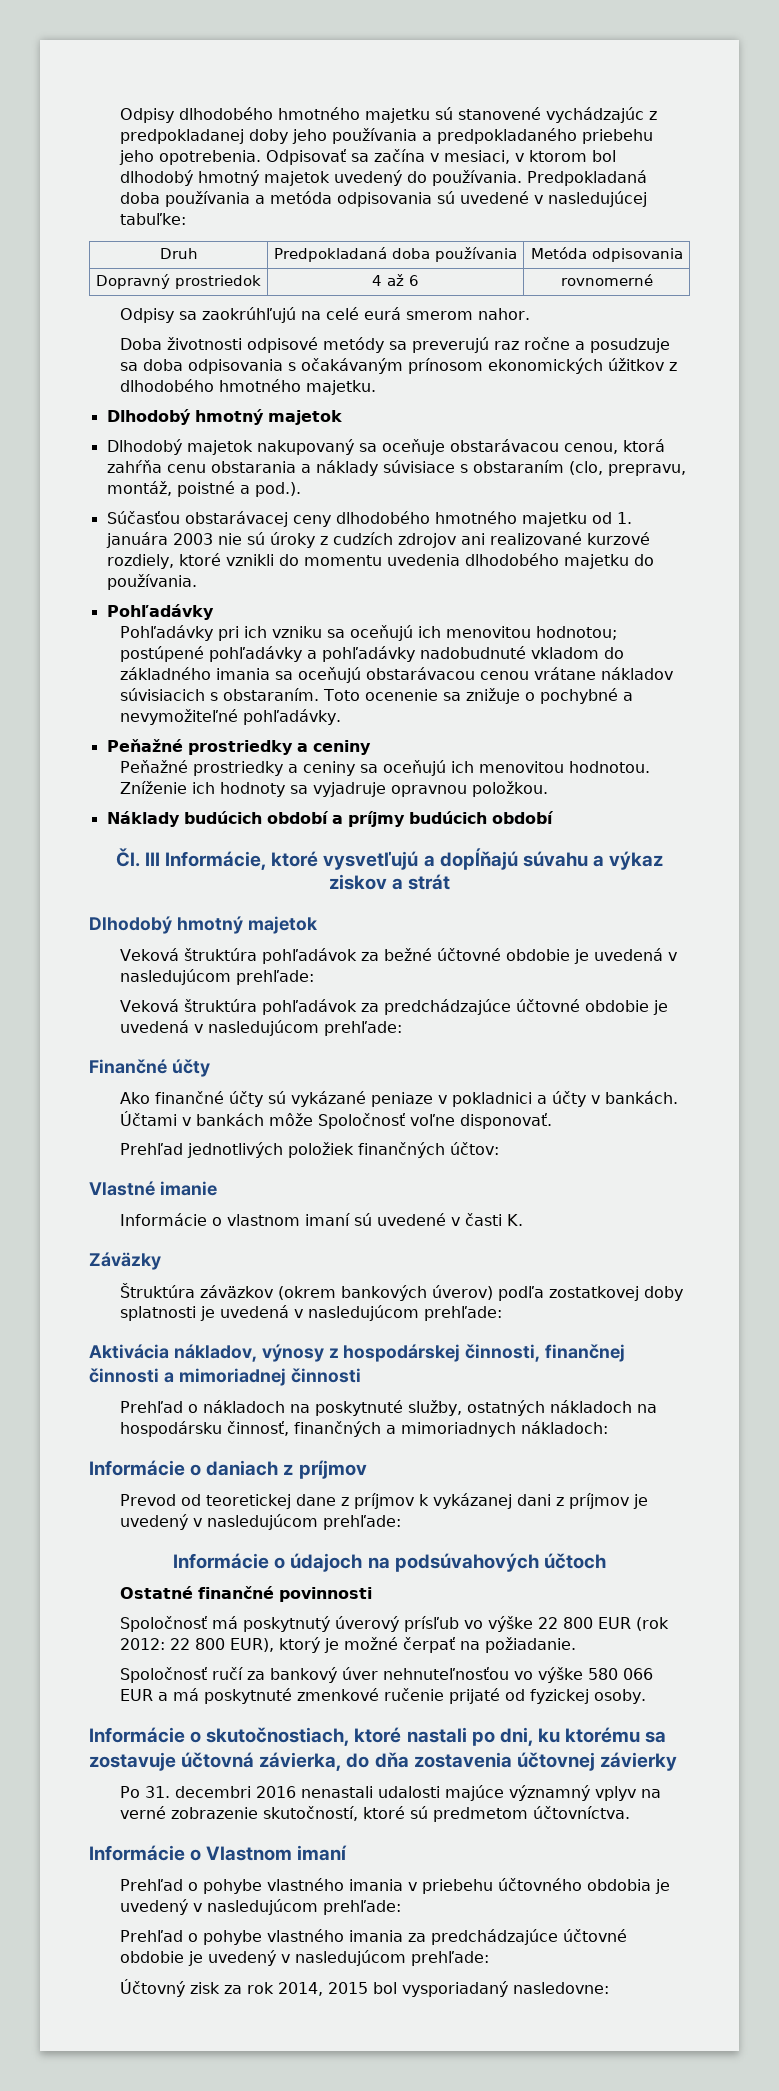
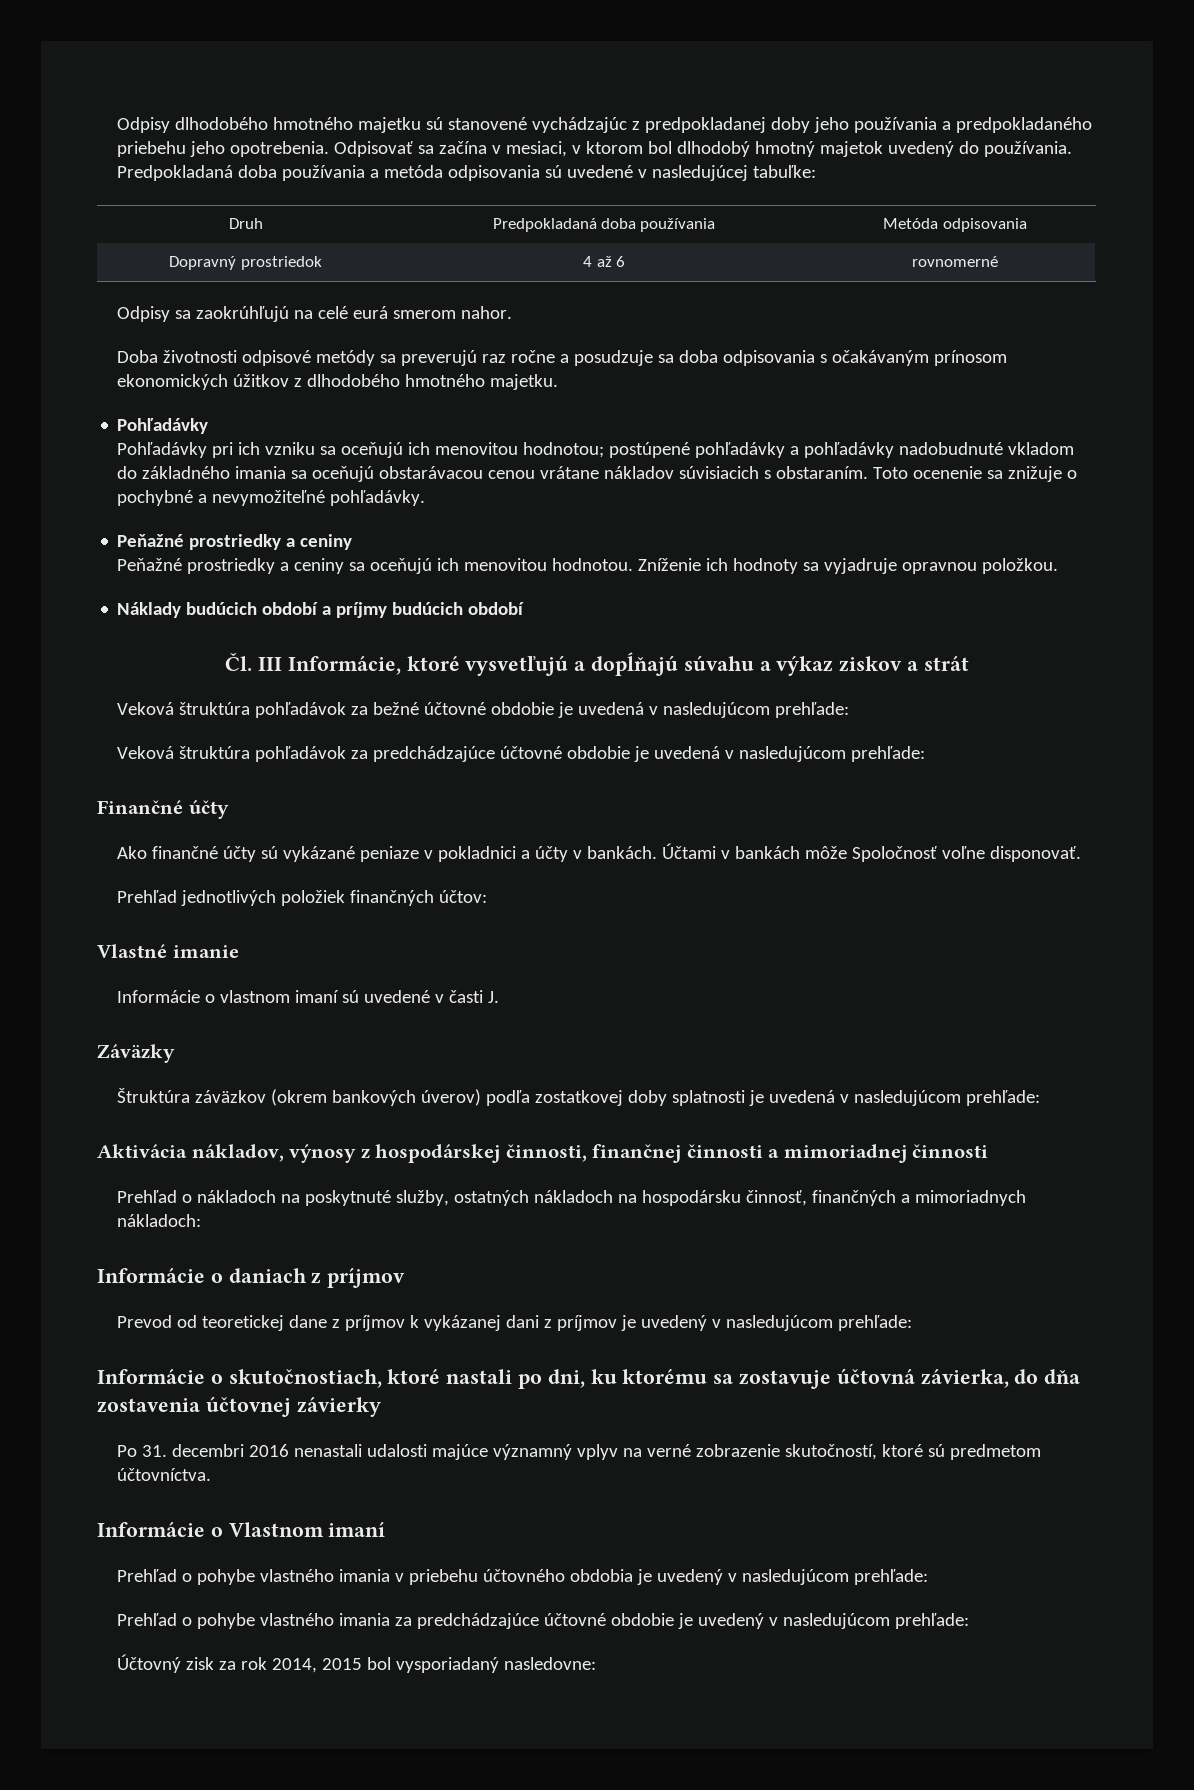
[106,409,342,425] [106,439,665,455] [106,460,686,476] [106,481,301,497] [106,511,632,527] [105,532,650,548] [106,553,654,569] [106,574,197,590] // Dlhodobý hmotný majetok // Dlhodobý majetok nakupovaný sa oceňuje obstarávacou cenou, ktorá zahŕňa cenu obstarania a náklady súvisiace s obstaraním (clo, prepravu, montáž, poistné a pod.). // Súčasťou obstarávacej ceny dlhodobého hmotného majetku od 1. januára 2003 nie sú úroky z cudzích zdrojov ani realizované kurzové rozdiely, ktoré vznikli do momentu uvedenia dlhodobého majetku do používania. -> (559, 382) none
[89,916,318,934] // Dlhodobý hmotný majetok -> (969, 663) none
[506,1214,523,1226] K. -> [488,991,500,1003] J.
[173,1553,606,1572] [119,1586,372,1602] [119,1616,669,1632] [119,1637,576,1653] [119,1667,653,1683] [119,1688,646,1704] // Informácie o údajoch na podsúvahových účtoch // Ostatné finančné povinnosti // Spoločnosť má poskytnutý úverový prísľub vo výške 22 800 EUR (rok 2012: 22 800 EUR), ktorý je možné čerpať na požiadanie. // Spoločnosť ručí za bankový úver nehnuteľnosťou vo výške 580 066 EUR a má poskytnuté zmenkové ručenie prijaté od fyzickej osoby. -> (913, 1323) none

